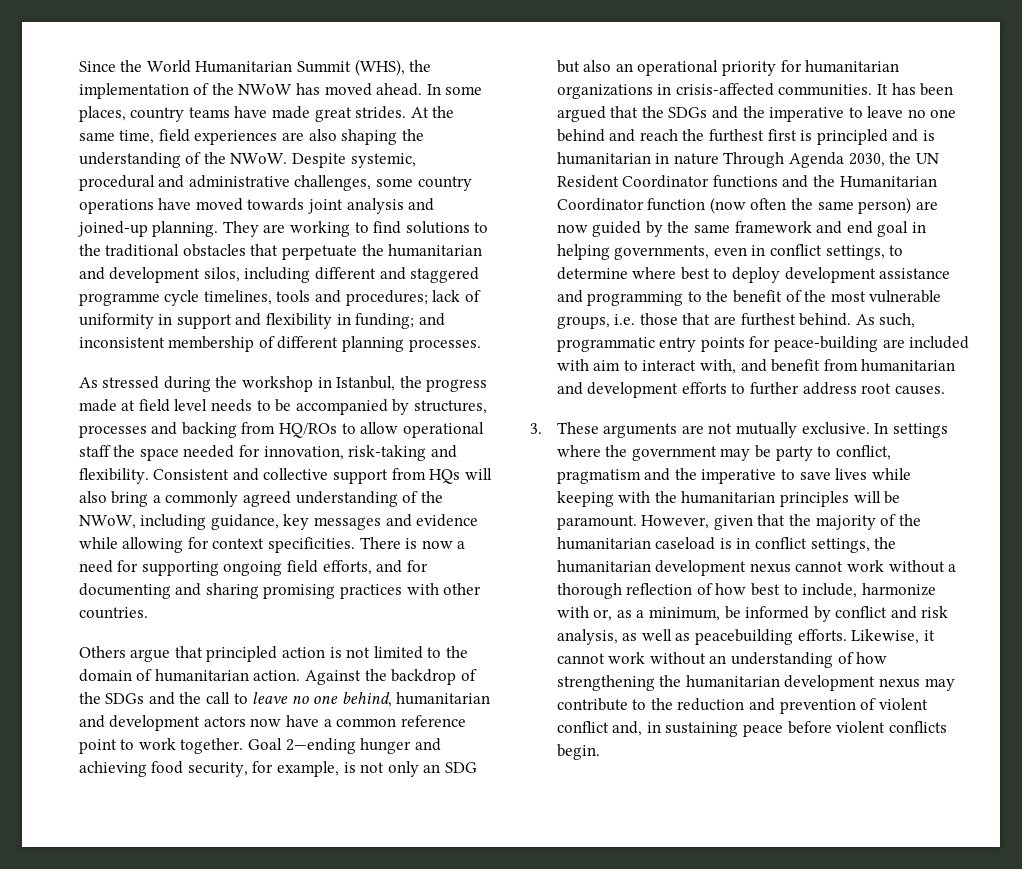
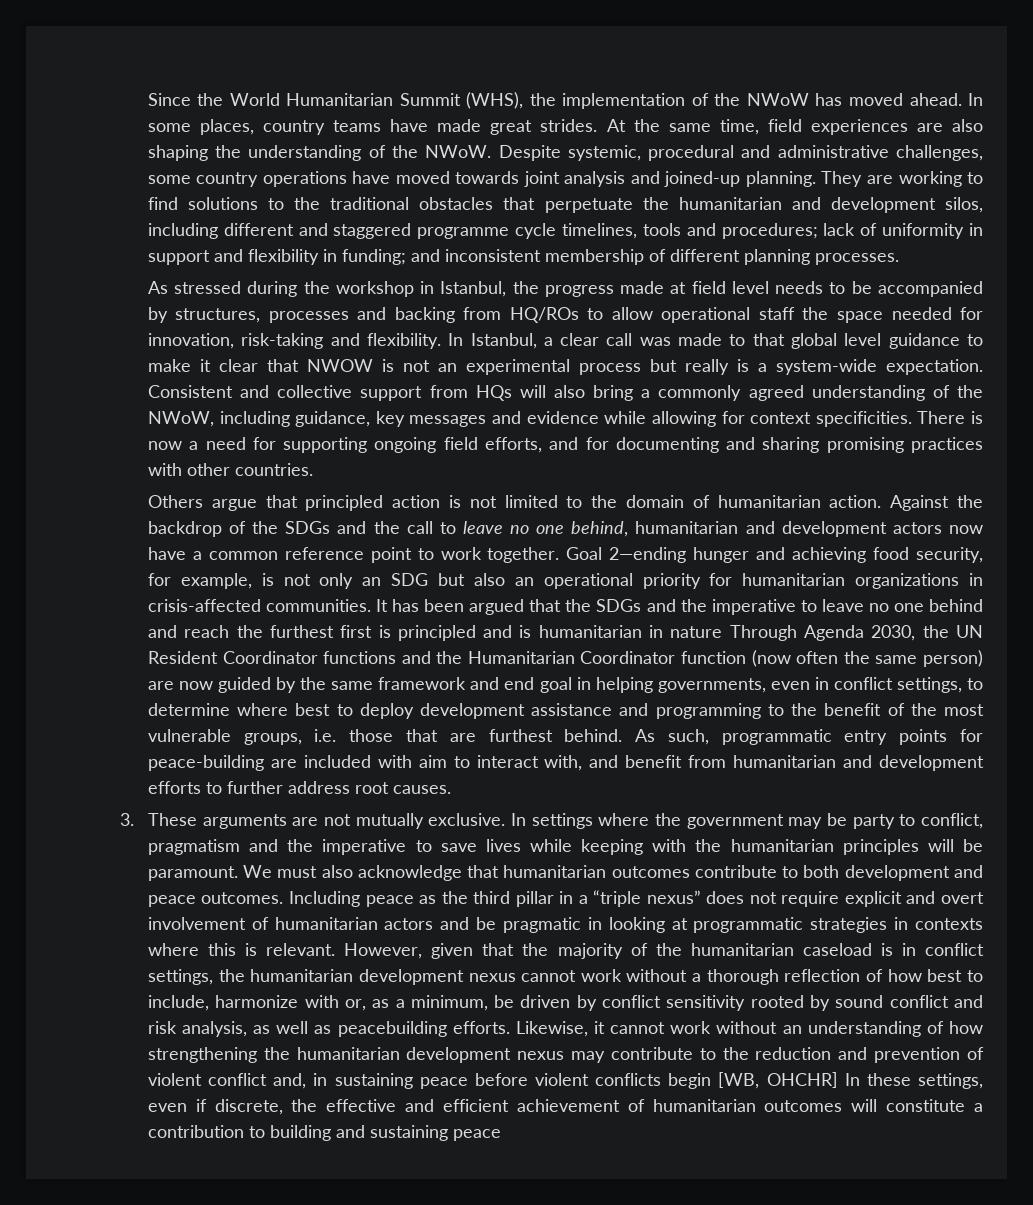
(149, 476) none -> [448,333,984,349] [147,359,983,375] In Istanbul, a clear call was made to that global level guidance to make it clear that NWOW is not an experimental process but really is a system-wide expectation.
(637, 522) none -> [243,865,984,881] [147,890,984,907] [147,917,984,933] [147,943,336,956] We must also acknowledge that humanitarian outcomes contribute to both development and peace outcomes. Including peace as the third pillar in a “triple nexus” does not require explicit and overt involvement of humanitarian actors and be pragmatic in looking at programmatic strategies in contexts where this is relevant.
[745,606,810,619] informed -> [520,995,571,1008] driven
(888, 612) none -> [666,995,949,1011] sensitivity rooted by sound conflict
[556,744,600,760] begin. -> [668,1072,983,1089] [147,1099,984,1115] [147,1125,501,1141] begin [WB, OHCHR] In these settings, even if discrete, the effective and efficient achievement of humanitarian outcomes will constitute a contribution to building and sustaining peace

